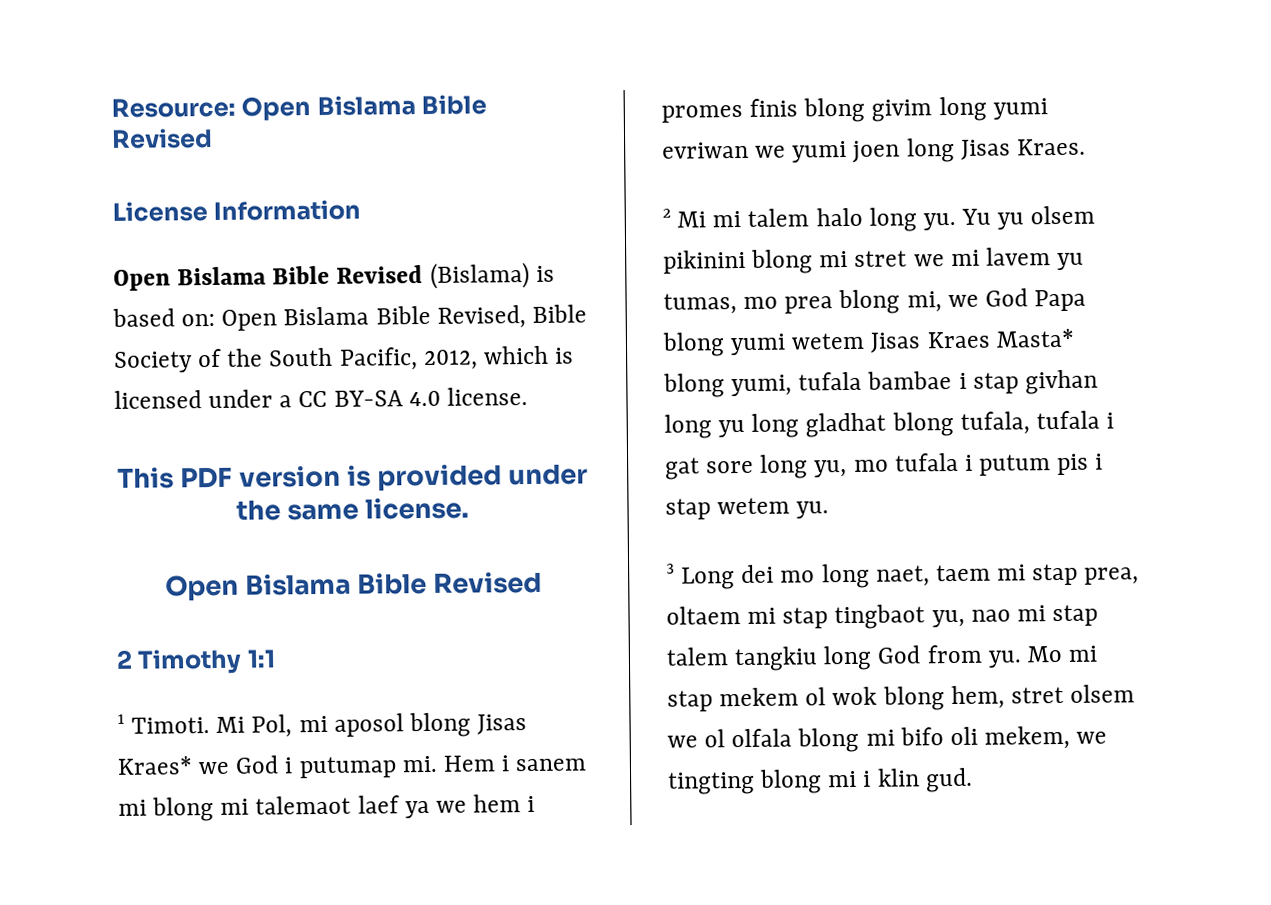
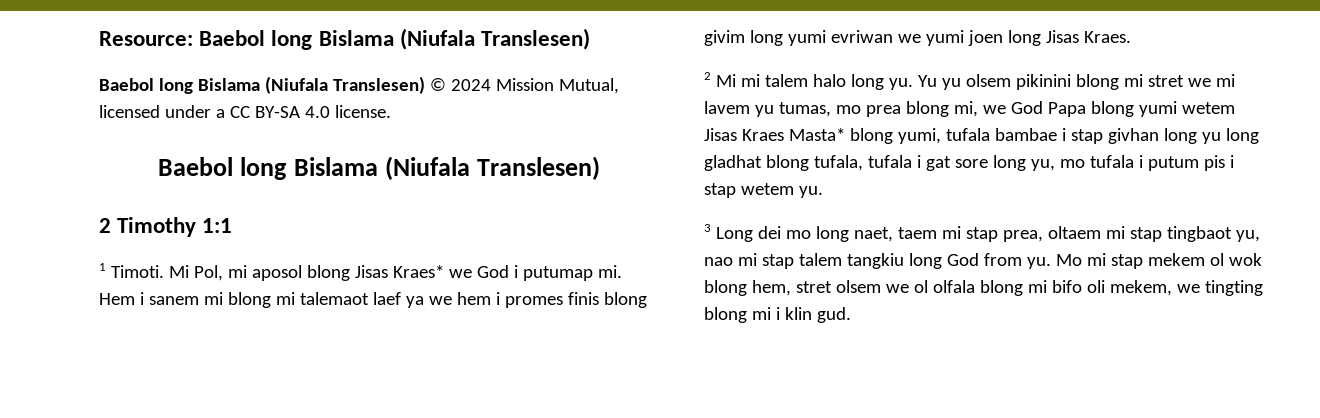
[241,94,488,121] [111,127,213,149] [112,199,362,222] [113,261,555,291] [112,304,587,331] [114,345,575,373] Open Bislama Bible Revised // License Information // Open Bislama Bible Revised (Bislama) is based on: Open Bislama Bible Revised, Bible Society of the South Pacific, 2012, which is -> [199,28,591,50] [99,76,619,94] Baebol long Bislama (Niufala Translesen) // Baebol long Bislama (Niufala Translesen) © 2024 Mission Mutual,
[116,464,589,492] [235,497,470,521] [164,571,543,602] This PDF version is provided under the same license. // Open Bislama Bible Revised -> [158,156,600,180] Baebol long Bislama (Niufala Translesen)

